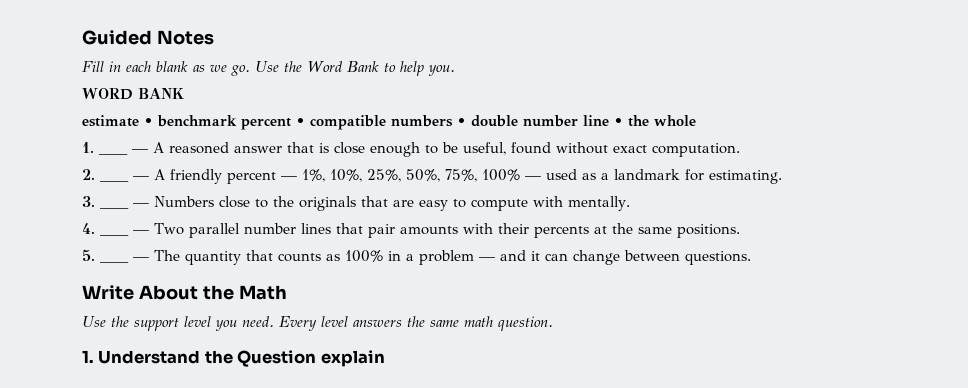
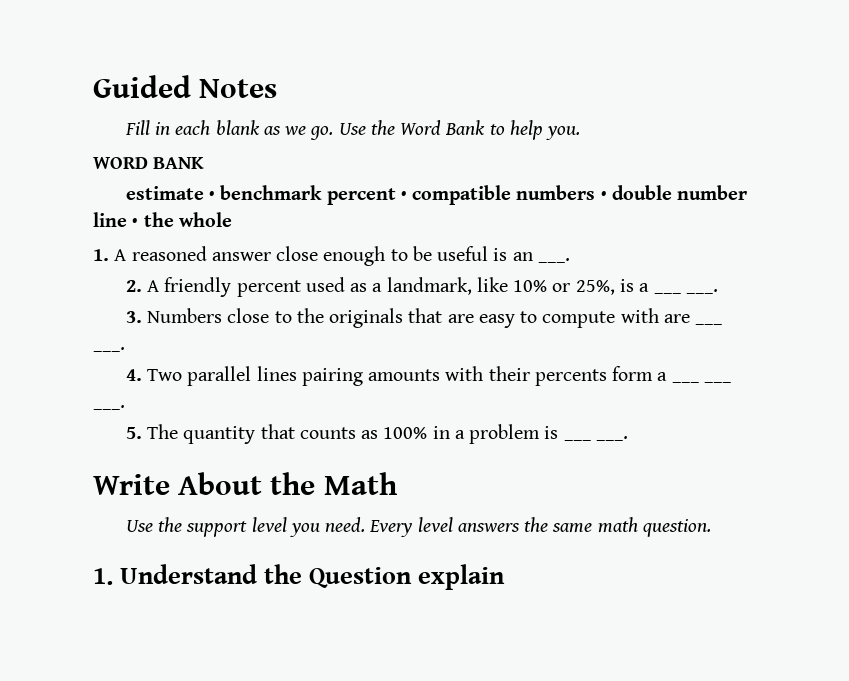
[99,153,128,155] [132,149,148,153] ____ — -> (109, 255) none
[287,142,329,153] that is -> (271, 256) none
[463,142,740,157] useful, found without exact computation. -> [437,246,570,263] useful is an ___.
[100,180,129,182] [133,176,149,180] ____ — -> (142, 286) none
[281,169,782,184] — 1%, 10%, 25%, 50%, 75%, 100% — used as a landmark for estimating. -> [305,277,650,295] [653,289,718,294] used as a landmark, like 10% or 25%, is a ___ ___.
[100,207,129,209] [133,203,149,207] ____ — -> (142, 317) none
[568,196,630,211] [82,223,95,234] [100,234,129,236] [133,223,740,238] mentally. // 4. ____ — Two parallel number lines that pair amounts with their percents at the same positions. -> [664,314,691,323] [695,323,723,325] [93,347,125,352] [125,366,668,386] [671,381,732,383] [93,405,125,410] are ___ ___. // 4. Two parallel lines pairing amounts with their percents form a ___ ___ ___.
[100,261,129,263] [133,257,149,261] ____ — -> (142, 433) none
[479,250,751,265] — and it can change between questions. -> [544,426,559,439] [563,436,629,441] is ___ ___.

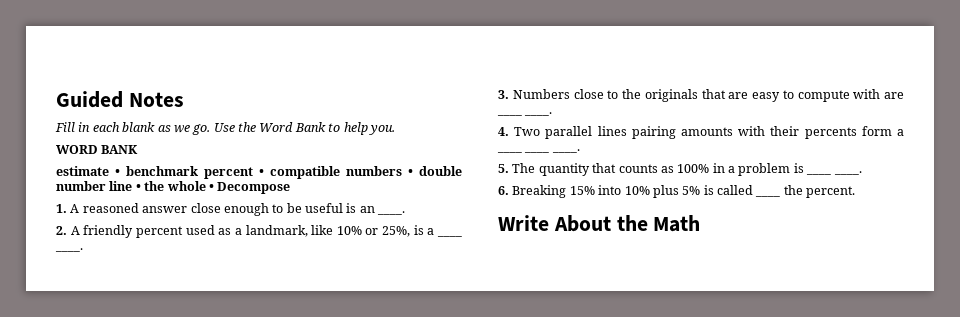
(232, 219) none -> [208,182,291,194] • Decompose
[537,258,570,263] ___. -> [377,211,406,215] ____.
[653,289,718,294] ___ ___. -> [437,235,463,237] [55,248,83,252] ____ ____.
[695,323,723,325] [93,347,125,352] ___ ___. -> [497,112,553,116] ____ ____.
[671,381,732,383] [93,405,125,410] ___ ___ ___. -> [497,149,580,153] ____ ____ ____.
[563,436,629,441] [93,472,398,495] [125,517,712,537] [93,564,506,590] ___ ___. // Write About the Math // Use the support level you need. Every level answers the same math question. // 1. Understand the Question explain -> [806,171,862,175] [498,185,753,198] [755,195,781,197] [783,185,856,198] [498,215,701,232] ____ ____. // 6. Breaking 15% into 10% plus 5% is called ____ the percent. // Write About the Math

